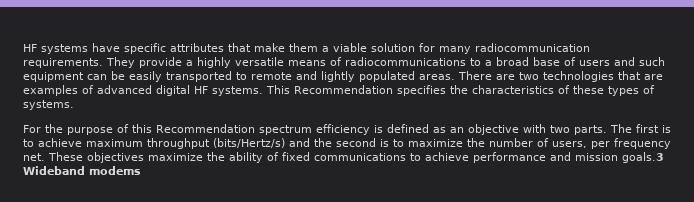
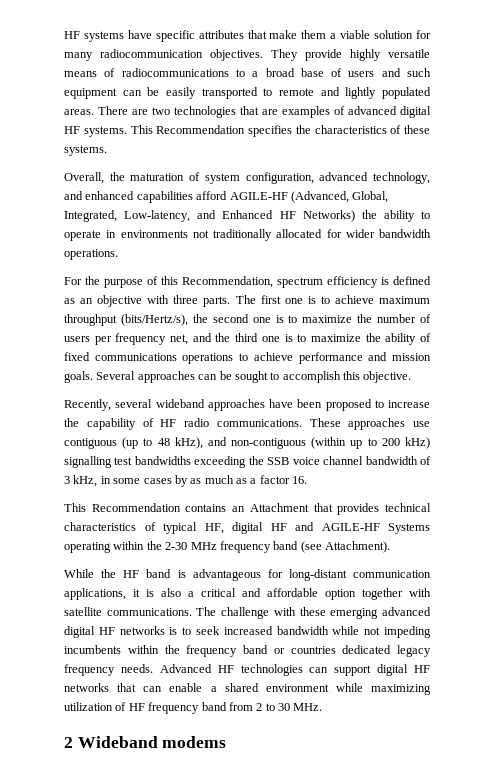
[23,58,103,68] requirements. -> [210,49,263,61] objectives.
[186,60,193,66] a -> (342, 55) none
[608,85,655,96] [23,100,74,110] types of systems. -> [64,145,107,156] [64,172,431,184] [64,191,389,203] [64,210,430,222] [64,229,431,241] [64,249,118,260] systems. // Overall, the maturation of system configuration, advanced technology, and enhanced capabilities afford AGILE-HF (Advanced, Global, Integrated, Low-latency, and Enhanced HF Networks) the ability to operate in environments not traditionally allocated for wider bandwidth operations.
[156,124,255,133] Recommendation -> [182,276,273,288] Recommendation,
[550,125,570,133] two -> [173,295,199,304] three
(659, 128) none -> [284,298,303,304] one
[213,138,310,148] (bits/Hertz/s) and -> [120,314,188,326] (bits/Hertz/s),
(376, 142) none -> [252,317,271,323] one
[552,141,587,148] users, -> [64,336,90,342] users
[23,152,144,163] net. These objectives -> [170,333,307,345] net, and the third one is to
(406, 157) none -> [182,353,234,364] operations
[622,152,664,163] goals.3 -> [64,371,412,383] [64,399,430,411] [64,418,430,430] [64,437,431,449] [64,456,432,468] [64,475,308,487] [64,503,432,515] [64,522,430,534] [64,541,390,553] [64,569,431,581] [64,588,431,600] [64,607,432,619] [64,626,432,638] [64,645,431,657] [64,664,430,676] [64,683,431,695] [64,702,323,714] [64,737,73,748] goals. Several approaches can be sought to accomplish this objective. // Recently, several wideband approaches have been proposed to increase the capability of HF radio communications. These approaches use contiguous (up to 48 kHz), and non-contiguous (within up to 200 kHz) signalling test bandwidths exceeding the SSB voice channel bandwidth of 3 kHz, in some cases by as much as a factor 16. // This Recommendation contains an Attachment that provides technical characteristics of typical HF, digital HF and AGILE-HF Systems operating within the 2-30 MHz frequency band (see Attachment). // While the HF band is advantageous for long-distant communication applications, it is also a critical and affordable option together with satellite communications. The challenge with these emerging advanced digital HF networks is to seek increased bandwidth while not impeding incumbents within the frequency band or countries dedicated legacy frequency needs. Advanced HF technologies can support digital HF networks that can enable a shared environment while maximizing utilization of HF frequency band from 2 to 30 MHz. // 2

